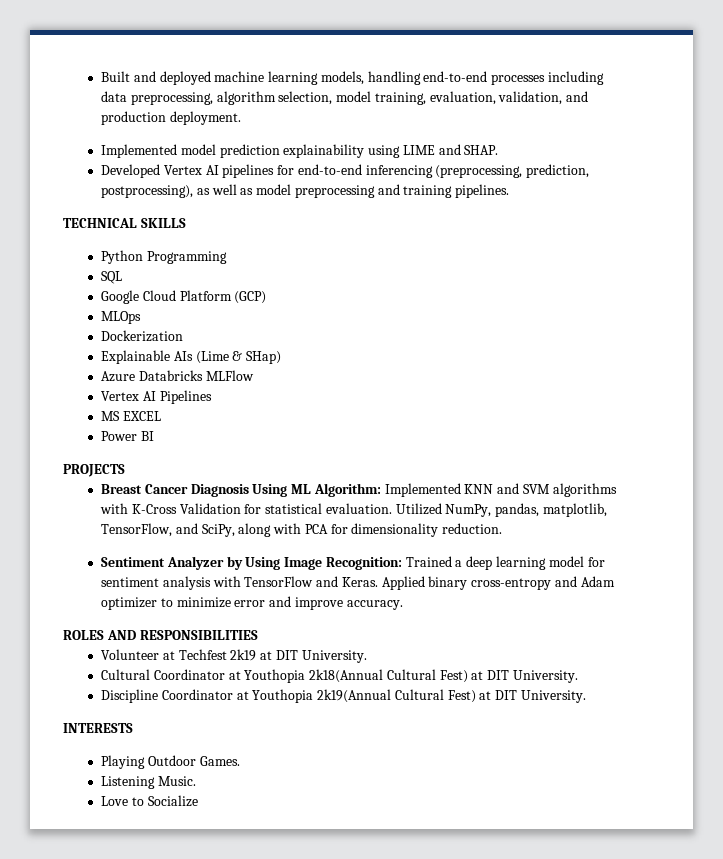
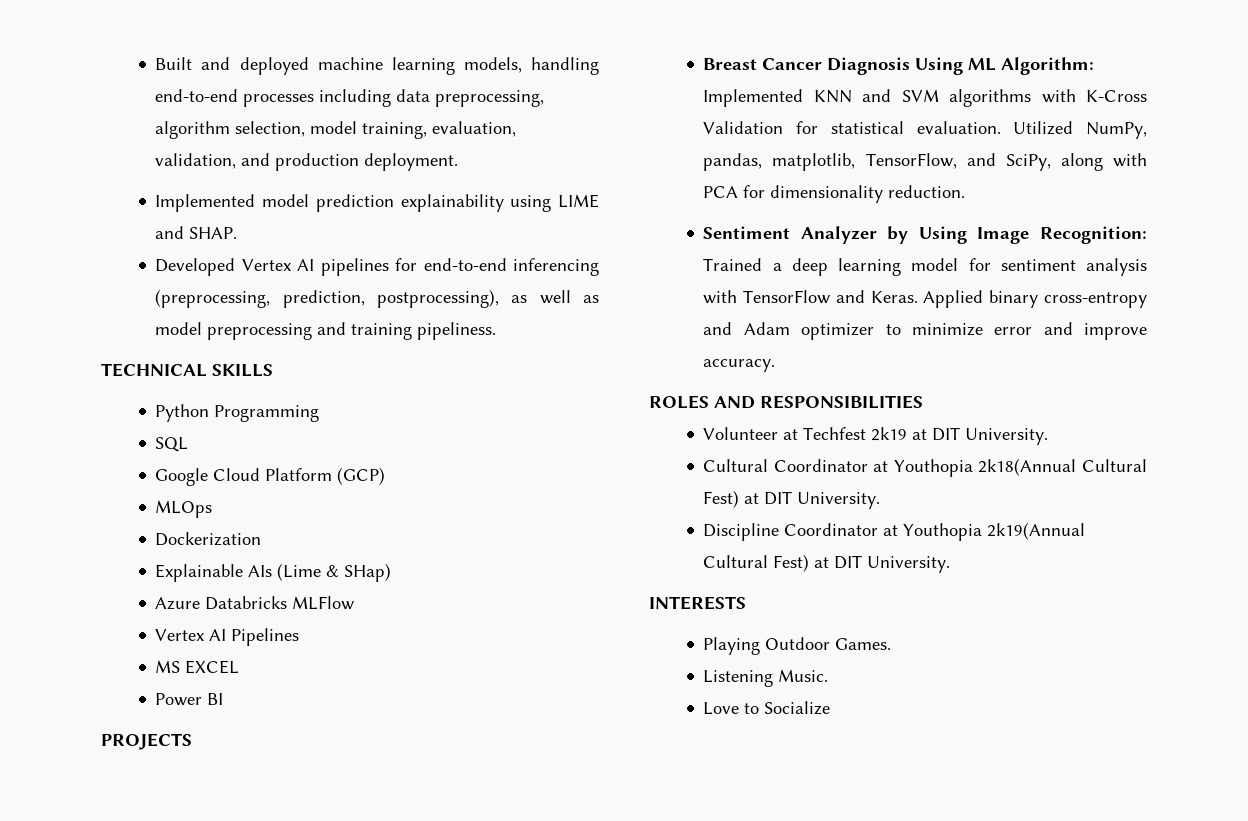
[455,184,510,198] pipelines. -> [417,322,497,340] pipeliness.

